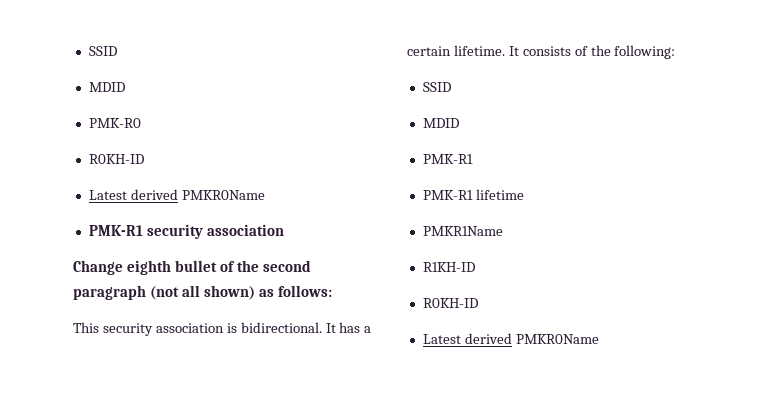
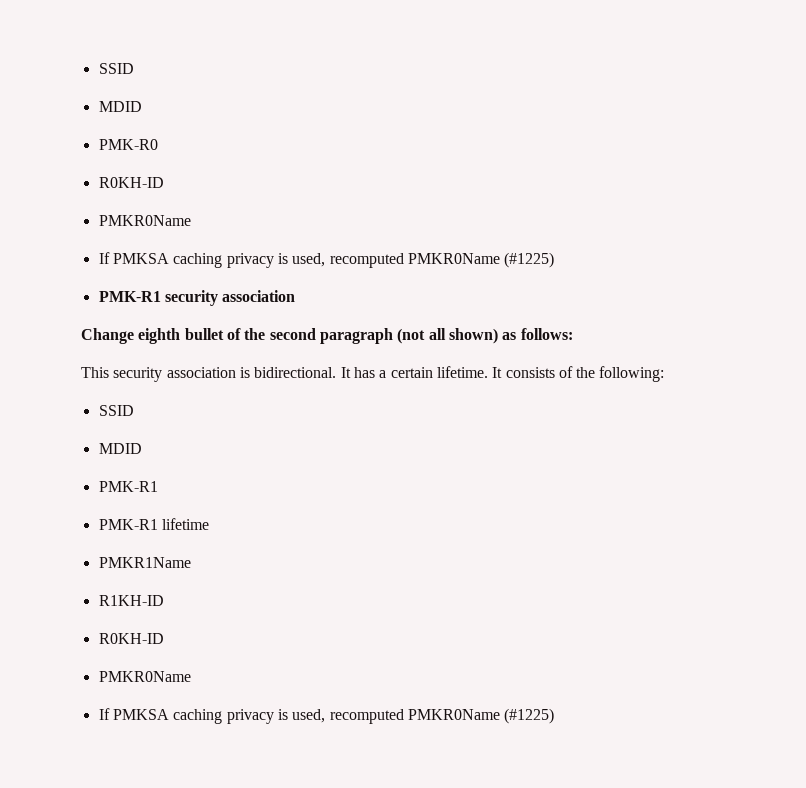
[88,189,265,200] Latest derived PMKR0Name -> [98,215,191,226] [98,252,555,268] PMKR0Name // If PMKSA caching privacy is used, recomputed PMKR0Name (#1225)
[422,333,599,344] Latest derived PMKR0Name -> [98,671,191,682] [98,708,555,724] PMKR0Name // If PMKSA caching privacy is used, recomputed PMKR0Name (#1225)

